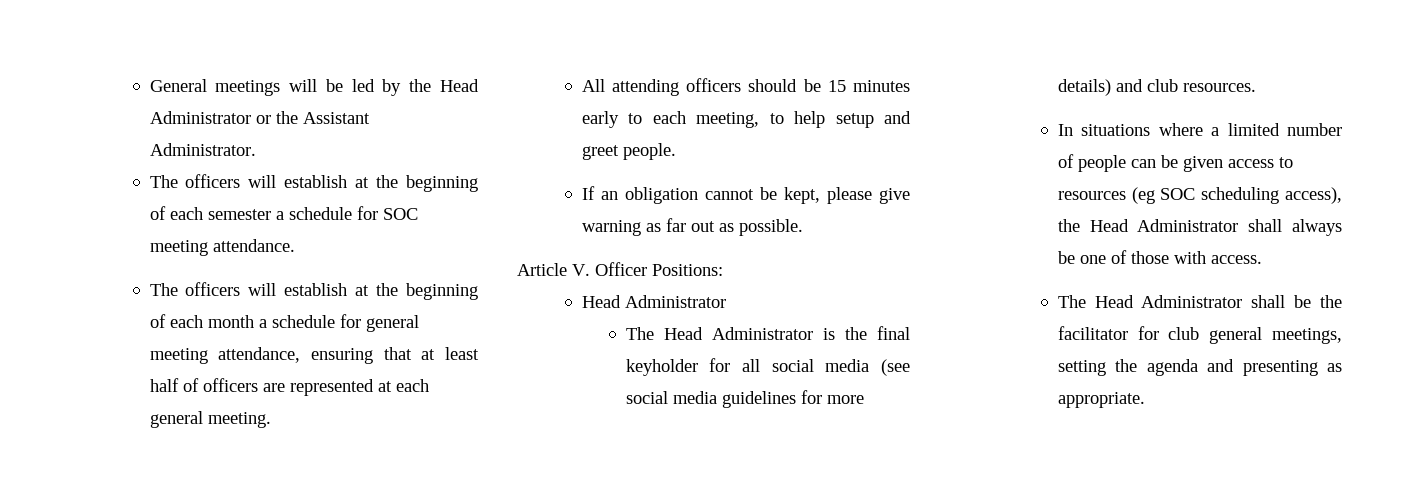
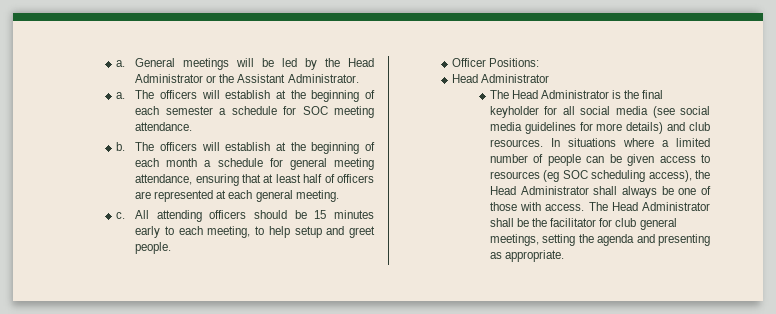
(149, 85) none -> [116,60,126,67] a.
(256, 149) none -> [116,92,126,99] a.
(295, 245) none -> [116,142,126,151] b.
(271, 420) none -> [116,212,126,219] c.
[581,186,910,204] [581,218,803,236] [517,263,590,276] If an obligation cannot be kept, please give warning as far out as possible. // Article V. -> (172, 248) none
(1256, 87) // -> (543, 143) none
(1262, 259) // -> (585, 207) none

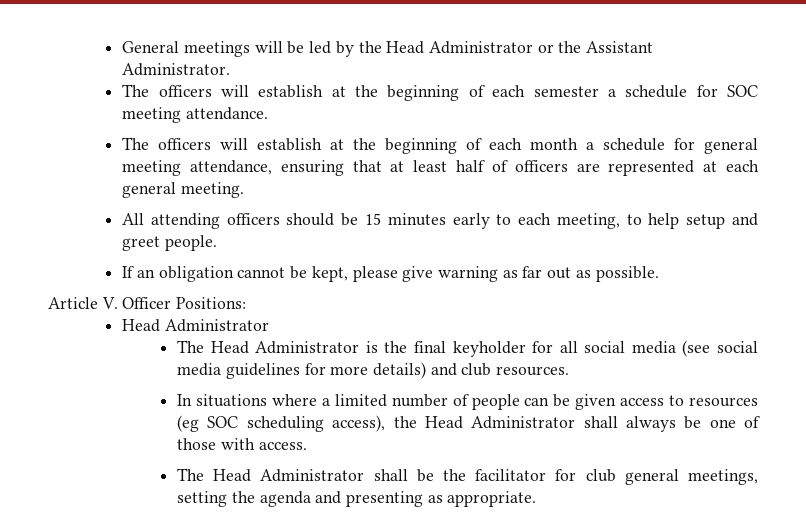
[116,60,126,67] a. -> (122, 47) none
[116,92,126,99] a. -> (231, 69) none
[116,142,126,151] b. -> (268, 113) none
[116,212,126,219] c. -> (244, 190) none
(172, 248) none -> [122,266,659,282] [48,297,118,309] If an obligation cannot be kept, please give warning as far out as possible. // Article V.
(543, 143) none -> (570, 371) //
(585, 207) none -> (307, 446) //

